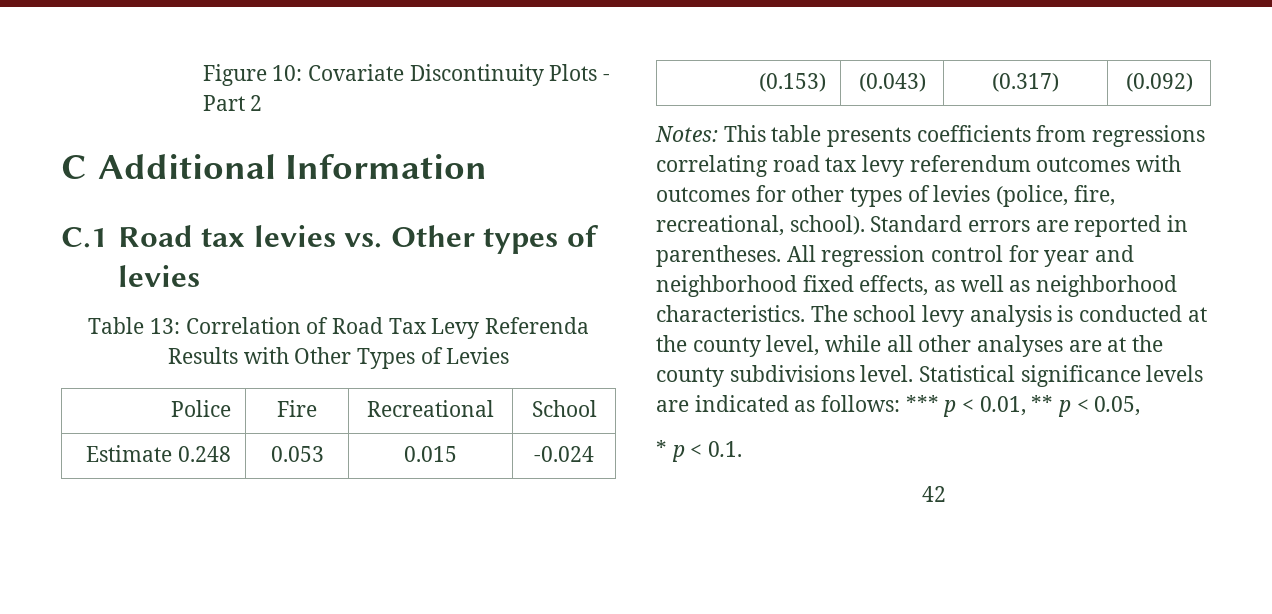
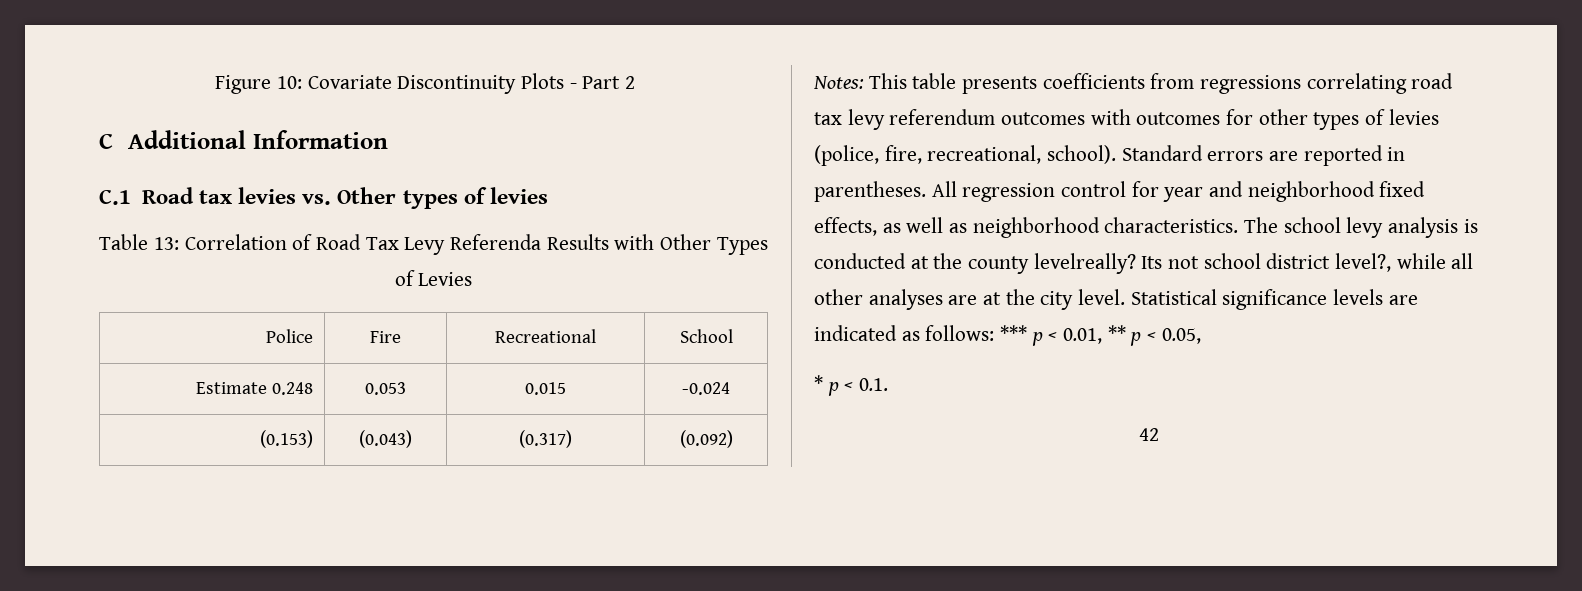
[766,335,820,356] level, -> [1033,253,1392,274] levelreally? Its not school district level?,
[656,365,855,387] county subdivisions -> [1040,291,1074,310] city

